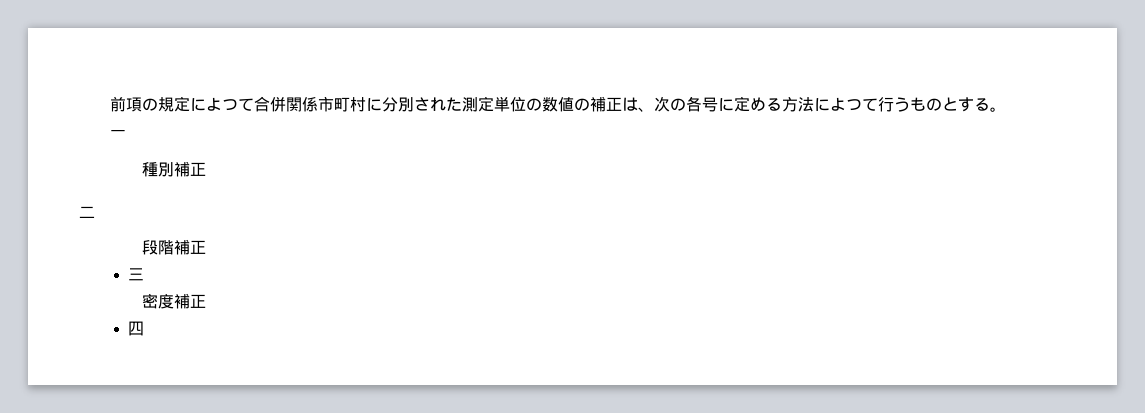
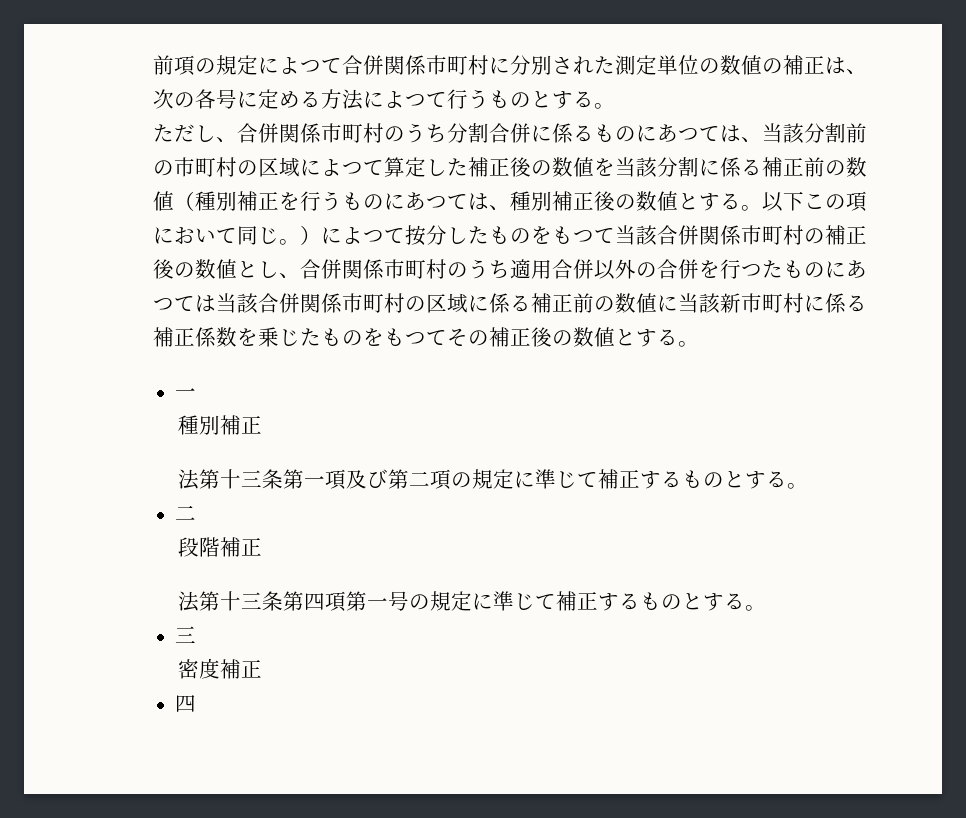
[110,130,127,137] [141,161,206,177] [79,206,95,218] [141,239,206,255] 一 // 種別補正 // 二 // 段階補正 -> [152,123,867,144] [152,157,867,178] [152,191,867,212] [152,225,867,246] [152,259,867,280] [152,293,867,314] [152,327,699,347] [175,388,197,399] [177,415,262,435] [177,469,808,490] [175,505,197,521] [177,537,262,557] [177,591,766,612] ただし、合併関係市町村のうち分割合併に係るものにあつては、当該分割前の市町村の区域によつて算定した補正後の数値を当該分割に係る補正前の数値（種別補正を行うものにあつては、種別補正後の数値とする。以下この項において同じ。）によつて按分したものをもつて当該合併関係市町村の補正後の数値とし、合併関係市町村のうち適用合併以外の合併を行つたものにあつては当該合併関係市町村の区域に係る補正前の数値に当該新市町村に係る補正係数を乗じたものをもつてその補正後の数値とする。 // 一 // 種別補正 // 法第十三条第一項及び第二項の規定に準じて補正するものとする。 // 二 // 段階補正 // 法第十三条第四項第一号の規定に準じて補正するものとする。

